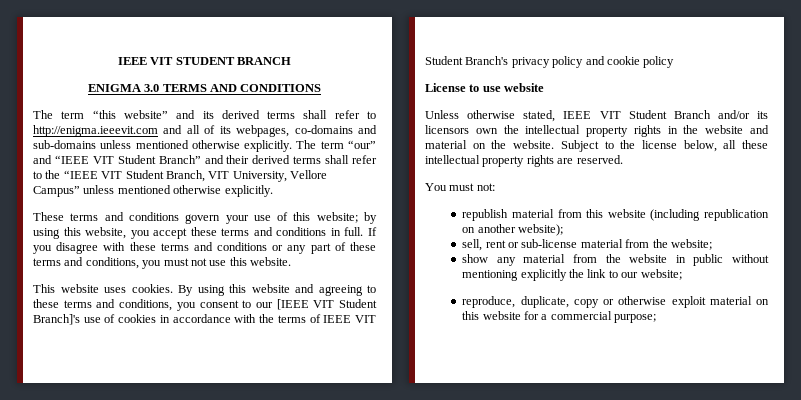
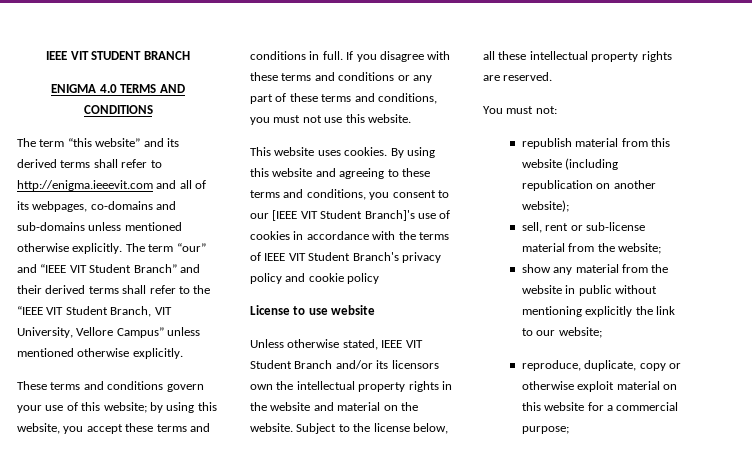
[144,84,160,92] 3.0 -> [99,84,117,93] 4.0

